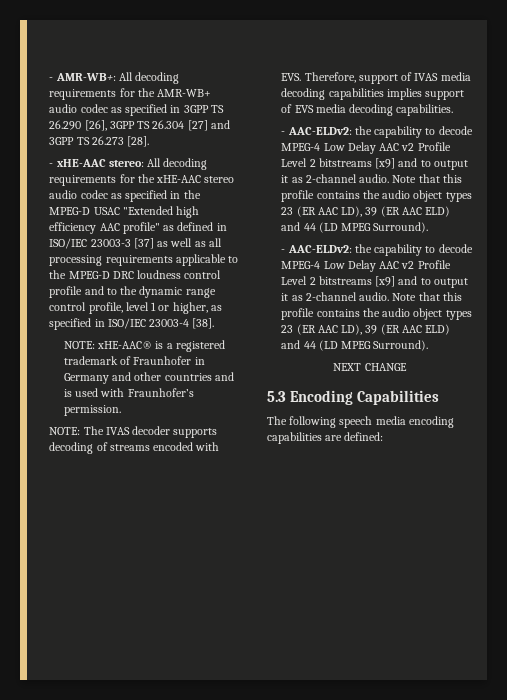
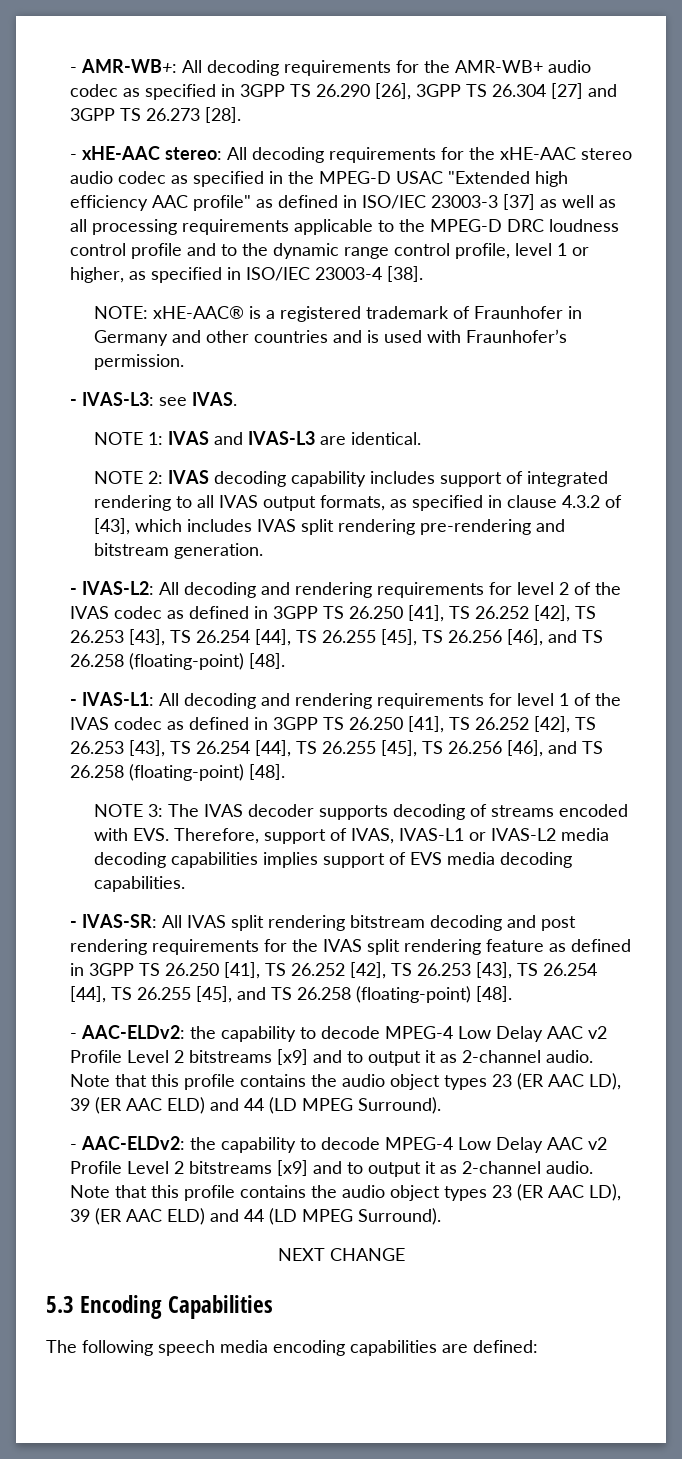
[49,427,81,435] NOTE: -> [70,392,238,406] [94,431,422,445] [94,470,609,487] [94,495,623,511] [94,518,566,535] [94,543,264,559] [70,581,622,598] [70,605,597,622] [70,629,604,646] [70,653,286,670] [70,692,622,709] [70,716,597,733] [70,740,604,757] [70,764,286,781] [94,804,164,817] - IVAS-L3: see IVAS. // NOTE 1: IVAS and IVAS-L3 are identical. // NOTE 2: IVAS decoding capability includes support of integrated rendering to all IVAS output formats, as specified in clause 4.3.2 of [43], which includes IVAS split rendering pre-rendering and bitstream generation. // - IVAS-L2: All decoding and rendering requirements for level 2 of the IVAS codec as defined in 3GPP TS 26.250 [41], TS 26.252 [42], TS 26.253 [43], TS 26.254 [44], TS 26.255 [45], TS 26.256 [46], and TS 26.258 (floating-point) [48]. // - IVAS-L1: All decoding and rendering requirements for level 1 of the IVAS codec as defined in 3GPP TS 26.250 [41], TS 26.252 [42], TS 26.253 [43], TS 26.254 [44], TS 26.255 [45], TS 26.256 [46], and TS 26.258 (floating-point) [48]. // NOTE 3:
[414,73,439,81] IVAS -> [351,828,557,844] IVAS, IVAS-L1 or IVAS-L2
(454, 110) none -> [70,914,577,931] [70,939,632,955] [70,962,598,979] [70,986,513,1003] // - IVAS-SR: All IVAS split rendering bitstream decoding and post rendering requirements for the IVAS split rendering feature as defined in 3GPP TS 26.250 [41], TS 26.252 [42], TS 26.253 [43], TS 26.254 [44], TS 26.255 [45], and TS 26.258 (floating-point) [48].

